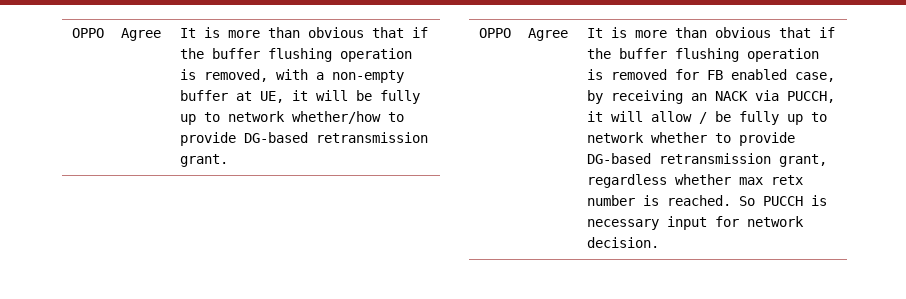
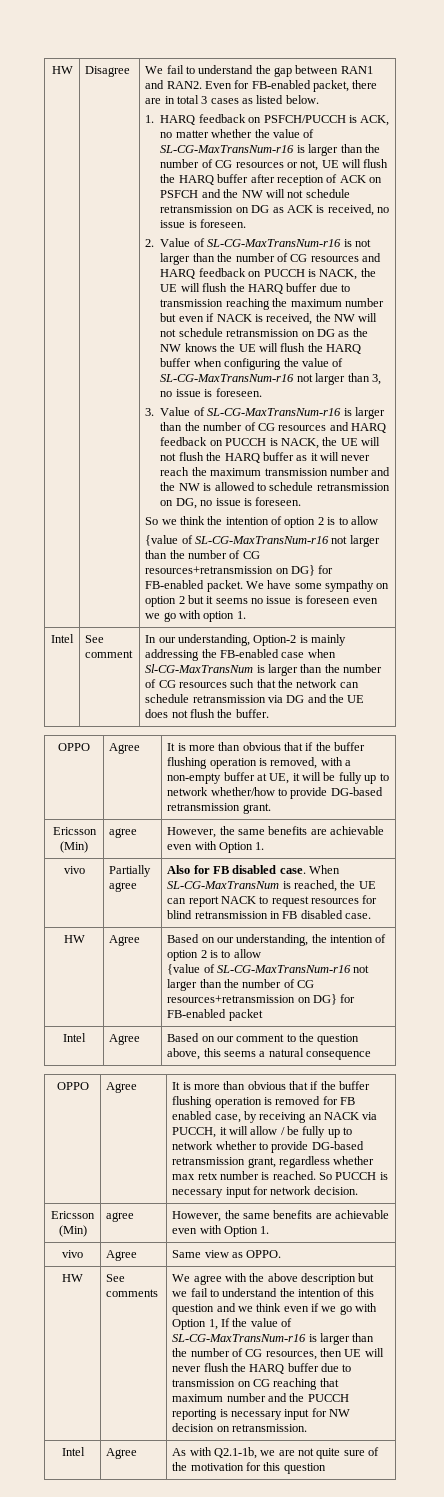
(71, 33) none -> [51,66,73,74] [85,66,131,77] [145,65,373,77] [145,80,378,92] [145,95,319,104] [145,114,390,126] [160,129,315,138] [160,144,380,156] [160,159,389,171] [160,174,383,186] [160,189,350,198] [160,204,390,216] [160,219,247,228] [145,238,371,247] [160,253,382,265] [160,268,376,280] [160,283,351,294] [160,298,384,310] [160,313,378,325] [160,328,368,337] [160,343,362,354] [160,358,344,370] [160,373,381,385] [160,388,262,397] [145,407,385,419] [160,422,387,433] [160,437,381,449] [160,452,371,463] [160,467,391,476] [160,482,390,491] [160,497,302,509] [145,516,378,528] [145,535,380,547] [145,550,260,559] [145,565,334,576] [145,580,390,592] [145,595,378,607] [145,610,246,622] [51,634,74,643] [85,635,105,643] [85,650,134,658] [145,634,347,646] [145,649,336,661] [145,664,383,676] [145,679,359,688] [145,694,365,703] [145,709,269,718] HW | Disagree | We fail to understand the gap between RAN1 and RAN2. Even for FB-enabled packet, there are in total 3 cases as listed below. // 1. HARQ feedback on PSFCH/PUCCH is ACK, no matter whether the value of SL-CG-MaxTransNum-r16 is larger than the number of CG resources or not, UE will flush the HARQ buffer after reception of ACK on PSFCH and the NW will not schedule retransmission on DG as ACK is received, no issue is foreseen. // 2. Value of SL-CG-MaxTransNum-r16 is not larger than the number of CG resources and HARQ feedback on PUCCH is NACK, the UE will flush the HARQ buffer due to transmission reaching the maximum number but even if NACK is received, the NW will not schedule retransmission on DG as the NW knows the UE will flush the HARQ buffer when configuring the value of SL-CG-MaxTransNum-r16 not larger than 3, no issue is foreseen. // 3. Value of SL-CG-MaxTransNum-r16 is larger than the number of CG resources and HARQ feedback on PUCCH is NACK, the UE will not flush the HARQ buffer as it will never reach the maximum transmission number and the NW is allowed to schedule retransmission on DG, no issue is foreseen. // So we think the intention of option 2 is to allow // {value of SL-CG-MaxTransNum-r16 not larger than the number of CG resources+retransmission on DG} for FB-enabled packet. We have some sympathy on option 2 but it seems no issue is foreseen even we go with option 1. // Intel | See comment | In our understanding, Option-2 is mainly addressing the FB-enabled case when Sl-CG-MaxTransNum is larger than the number of CG resources such that the network can schedule retransmission via DG and the UE does not flush the buffer. //
(228, 160) none -> [52,827,97,835] [60,841,88,853] [109,828,138,838] [167,826,385,838] [167,841,265,853] [63,866,85,874] [109,865,152,877] [109,882,138,892] [167,865,341,874] [167,880,376,892] [167,895,378,907] [167,910,372,919] [63,935,85,943] [109,935,141,946] [167,934,387,946] [167,949,261,961] [167,964,370,975] [167,979,315,991] [167,994,356,1005] [167,1009,263,1021] [63,1033,86,1042] [109,1034,141,1045] [167,1033,360,1045] [167,1048,372,1060] // Ericsson (Min) | agree | However, the same benefits are achievable even with Option 1. // vivo | Partially agree | Also for FB disabled case. When SL-CG-MaxTransNum is reached, the UE can report NACK to request resources for blind retransmission in FB disabled case. // HW | Agree | Based on our understanding, the intention of option 2 is to allow // {value of SL-CG-MaxTransNum-r16 not larger than the number of CG resources+retransmission on DG} for FB-enabled packet // Intel | Agree | Based on our comment to the question above, this seems a natural consequence
(659, 242) none -> [51,1211,95,1219] [58,1225,87,1237] [106,1212,135,1222] [172,1210,390,1222] [172,1225,270,1237] [62,1250,83,1258] [106,1250,138,1261] [172,1250,282,1258] [62,1274,83,1282] [106,1274,126,1282] [106,1289,159,1297] [172,1273,375,1285] [172,1288,374,1297] [172,1303,378,1315] [172,1318,293,1330] [172,1333,375,1345] [172,1348,384,1360] [172,1363,352,1374] [172,1378,339,1390] [172,1393,349,1402] [172,1408,351,1420] [172,1423,307,1432] [61,1447,85,1456] [106,1448,138,1459] [172,1447,380,1459] [172,1462,326,1474] // Ericsson (Min) | agree | However, the same benefits are achievable even with Option 1. // vivo | Agree | Same view as OPPO. // HW | See comments | We agree with the above description but we fail to understand the intention of this question and we think even if we go with Option 1, If the value of SL-CG-MaxTransNum-r16 is larger than the number of CG resources, then UE will never flush the HARQ buffer due to transmission on CG reaching that maximum number and the PUCCH reporting is necessary input for NW decision on retransmission. // Intel | Agree | As with Q2.1-1b, we are not quite sure of the motivation for this question

